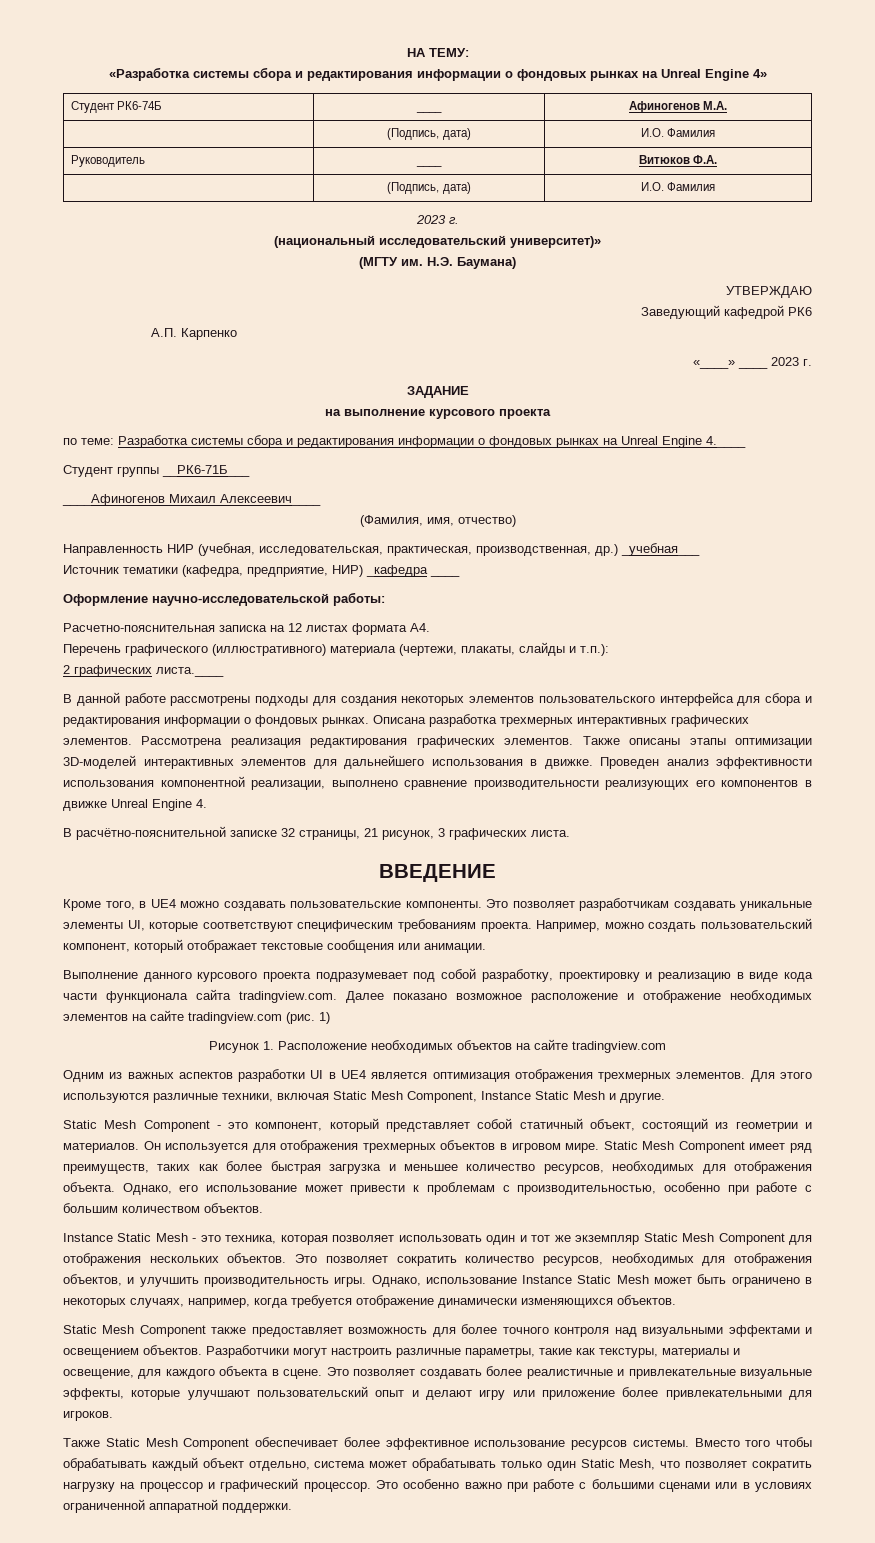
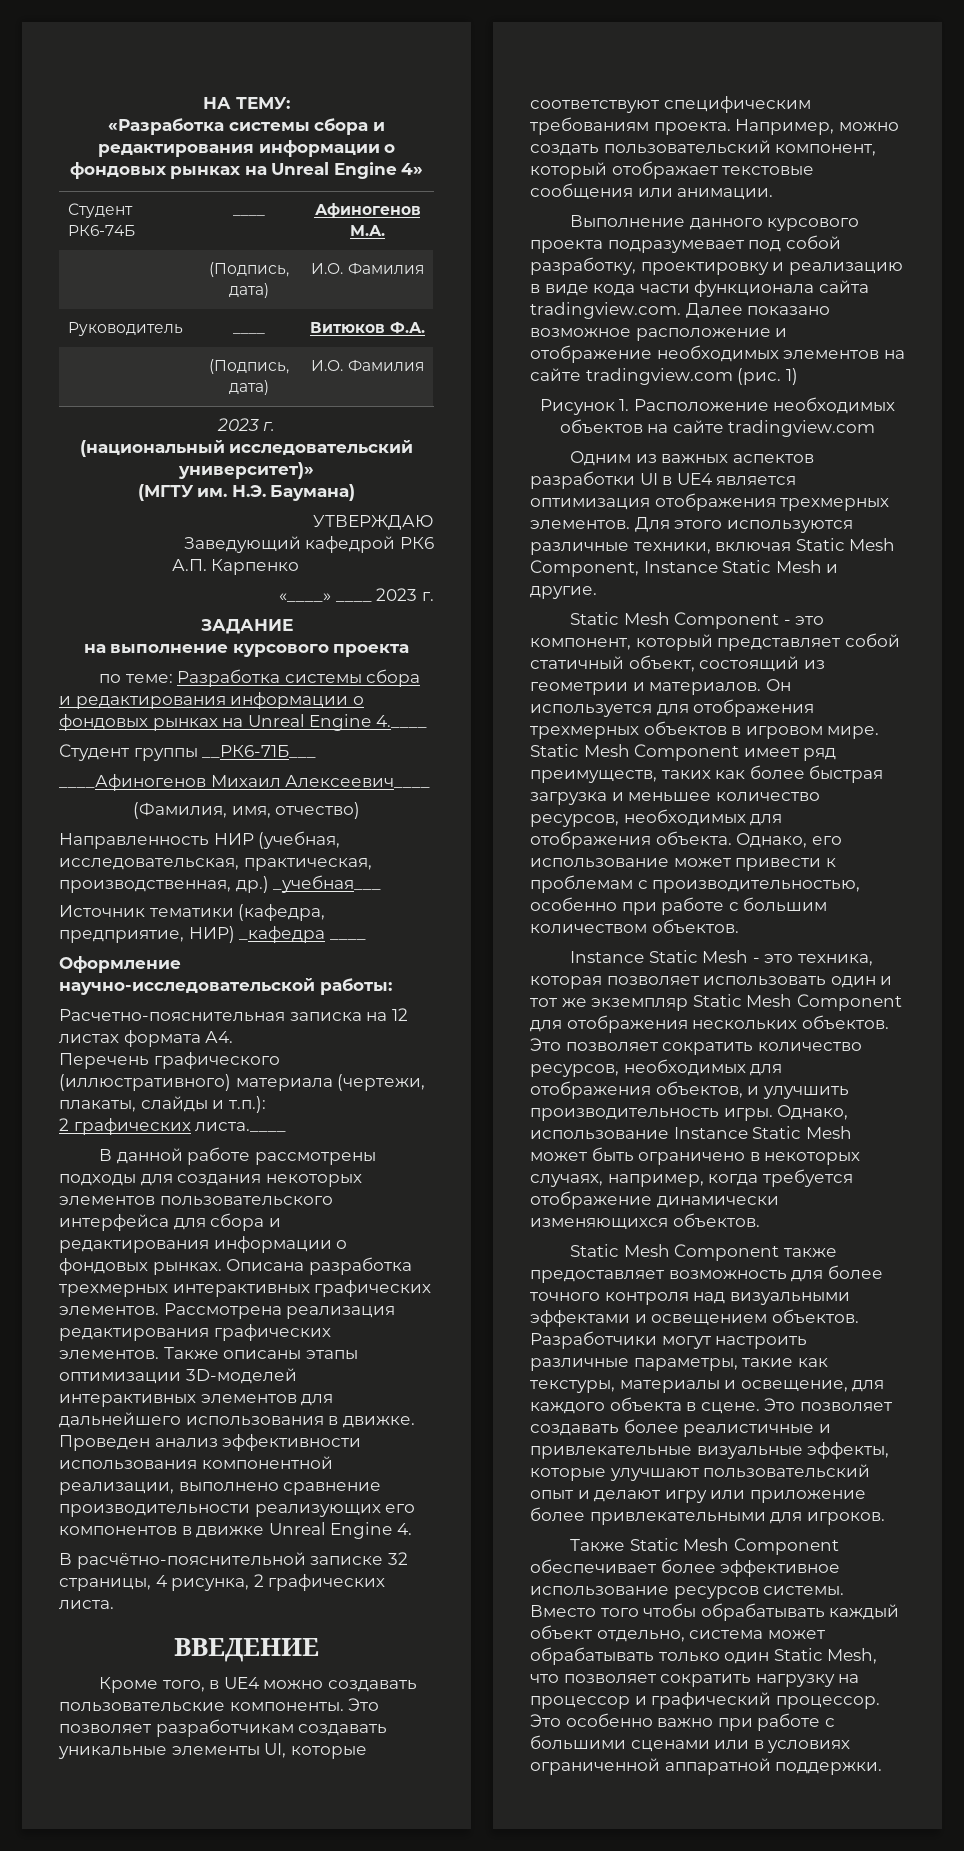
[364,828,445,840] 21 рисунок, 3 -> [155,1574,264,1591] 4 рисунка, 2

